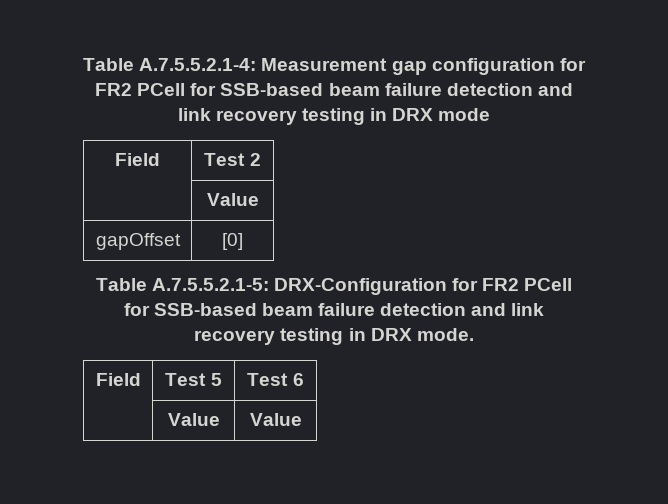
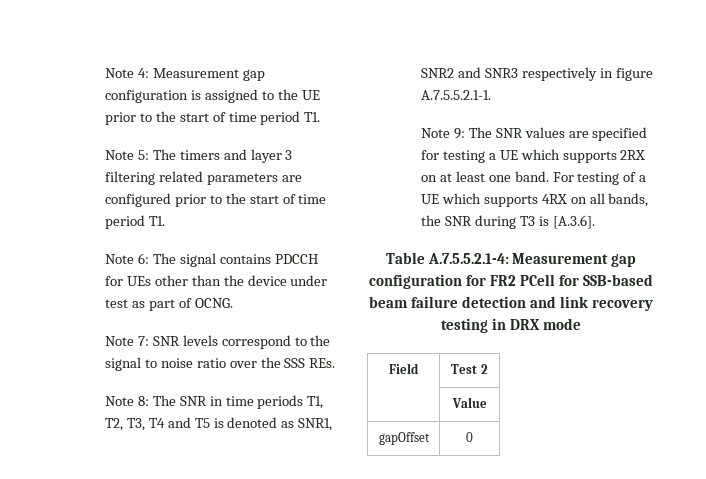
(83, 64) none -> [104,68,265,81] [104,89,320,103] [104,111,321,125] [104,149,293,163] [104,171,302,185] [104,193,327,207] [104,215,165,229] [104,253,318,267] [104,275,328,286] [104,298,233,311] [104,335,331,349] [104,357,336,371] [104,395,324,409] [104,417,333,431] [420,67,653,81] [420,90,491,100] [420,127,648,141] [420,149,646,163] [420,171,647,185] [420,193,649,207] [420,215,595,229] Note 4: Measurement gap configuration is assigned to the UE prior to the start of time period T1. // Note 5: The timers and layer 3 filtering related parameters are configured prior to the start of time period T1. // Note 6: The signal contains PDCCH for UEs other than the device under test as part of OCNG. // Note 7: SNR levels correspond to the signal to noise ratio over the SSS REs. // Note 8: The SNR in time periods T1, T2, T3, T4 and T5 is denoted as SNR1, SNR2 and SNR3 respectively in figure A.7.5.5.2.1-1. // Note 9: The SNR values are specified for testing a UE which supports 2RX on at least one band. For testing of a UE which supports 4RX on all bands, the SNR during T3 is [A.3.6]. //
[222,233,243,250] [95,278,573,295] [123,303,545,316] [194,328,474,345] [95,373,141,386] [165,373,222,386] [247,373,304,386] [167,413,220,426] [249,413,302,426] [0] // Table A.7.5.5.2.1-5: DRX-Configuration for FR2 PCell for SSB-based beam failure detection and link recovery testing in DRX mode. // Field | Test 5 | Test 6 // | Value | Value -> [466,432,473,442] 0

